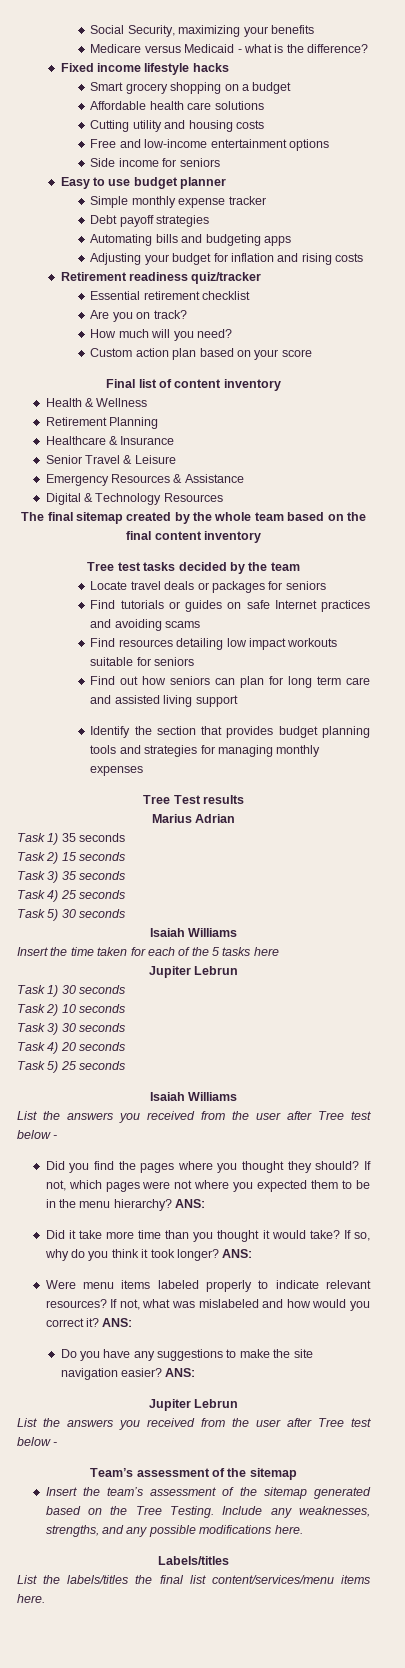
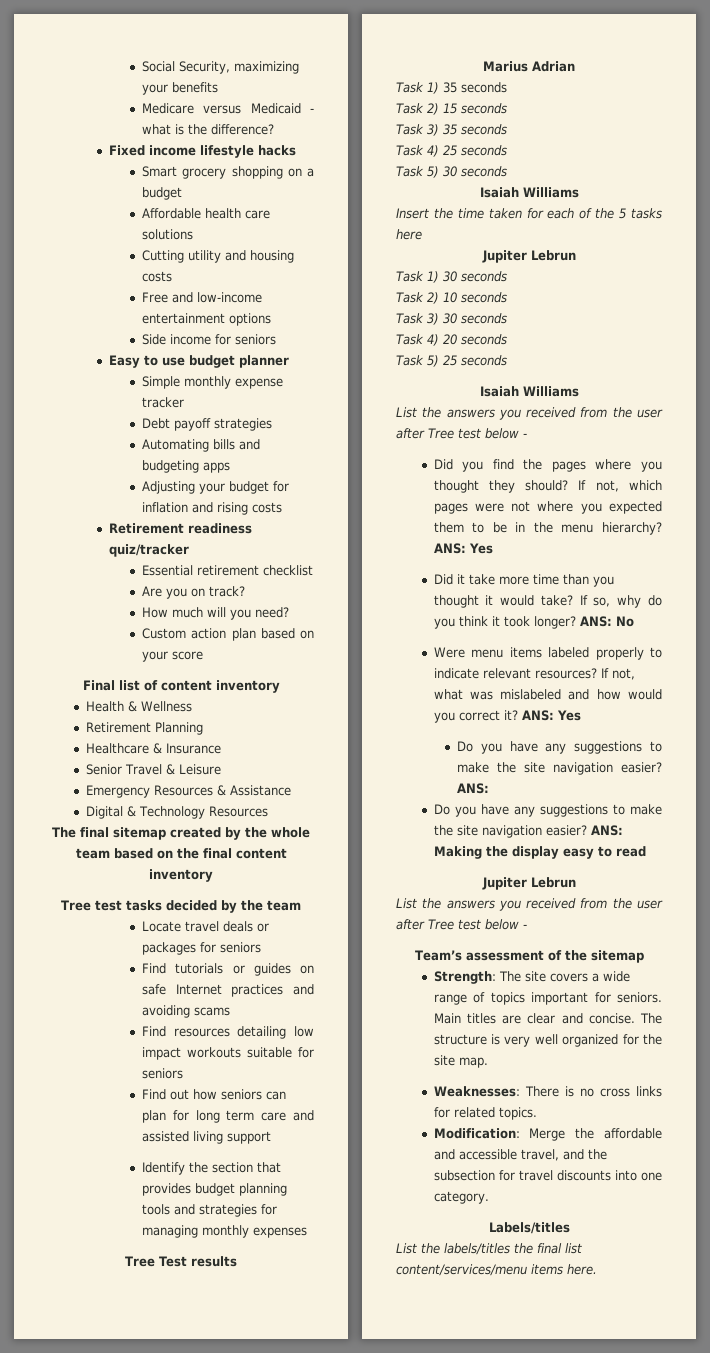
(206, 1203) none -> [468,543,493,554] Yes
(253, 1253) none -> [615,616,634,627] No
(133, 1322) none -> [556,710,581,721] Yes
(196, 1372) none -> [433,804,662,817] [433,825,623,838] [433,846,646,859] // Do you have any suggestions to make the site navigation easier? ANS: Making the display easy to read
[45,1487,371,1499] [45,1506,370,1518] [45,1525,303,1537] Insert the team’s assessment of the sitemap generated based on the Tree Testing. Include any weaknesses, strengths, and any possible modifications here. -> [433,971,630,984] [433,992,662,1005] [433,1013,662,1024] [433,1034,662,1047] [433,1055,488,1068] [433,1086,662,1097] [433,1107,537,1120] [433,1128,662,1141] [433,1149,607,1161] [433,1170,662,1181] [433,1191,489,1204] Strength: The site covers a wide range of topics important for seniors. Main titles are clear and concise. The structure is very well organized for the site map. // Weaknesses: There is no cross links for related topics. // Modification: Merge the affordable and accessible travel, and the subsection for travel discounts into one category.

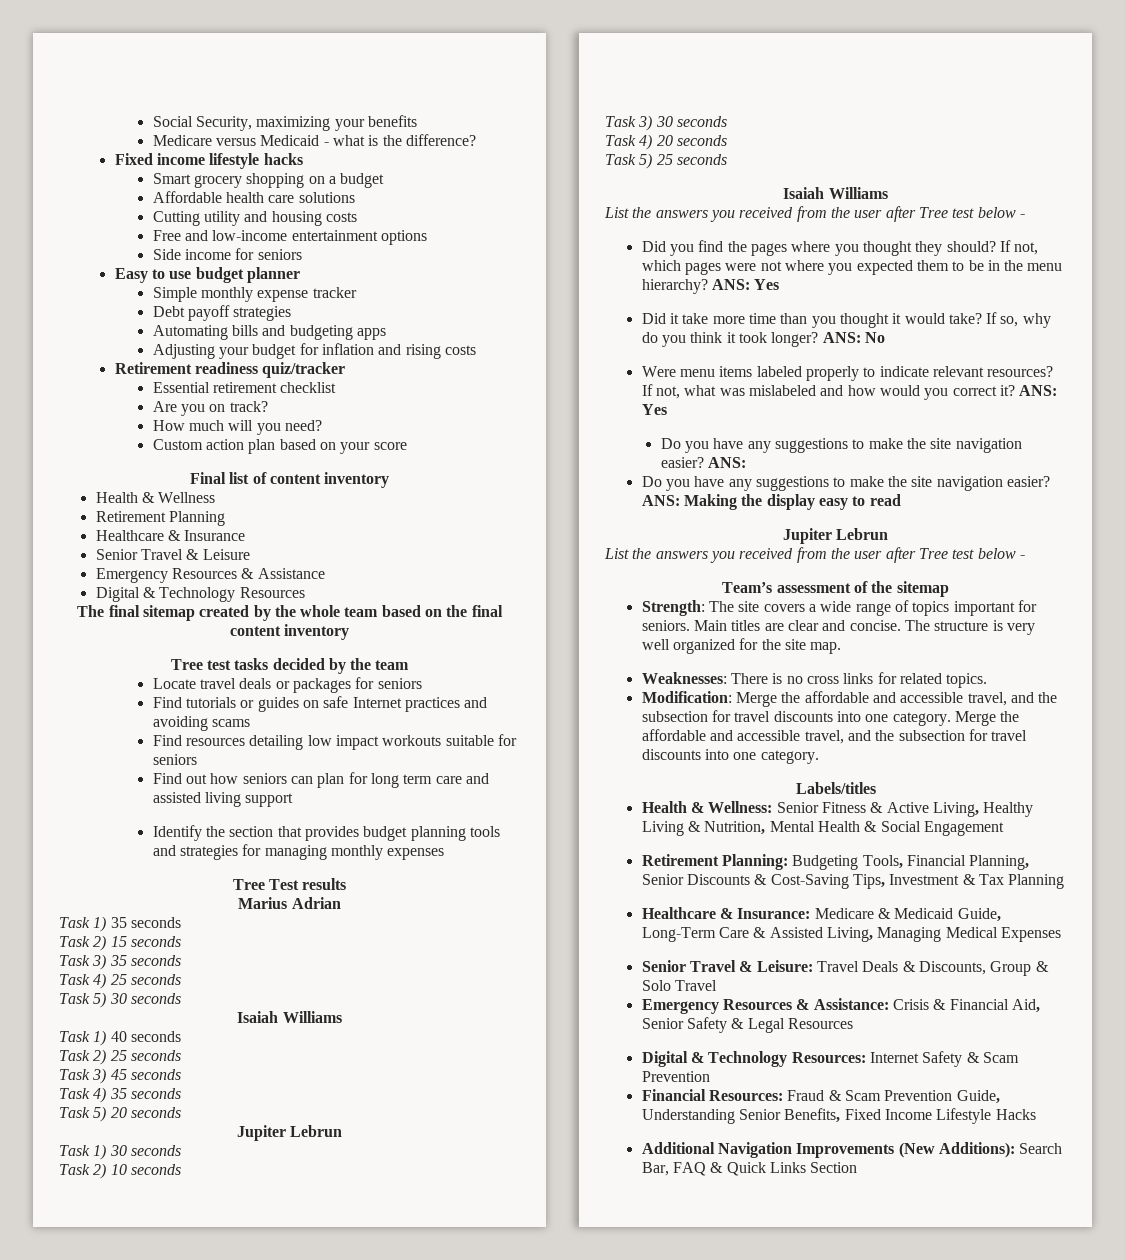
[396,208,662,219] [396,229,422,240] Insert the time taken for each of the 5 tasks here -> [59,1030,181,1046] [59,1049,181,1065] [59,1068,181,1084] [59,1087,181,1103] [59,1106,181,1122] Task 1) 40 seconds // Task 2) 25 seconds // Task 3) 45 seconds // Task 4) 35 seconds // Task 5) 20 seconds
[488,1222,570,1234] [396,1243,582,1255] [396,1264,597,1276] // Labels/titles // List the labels/titles the final list content/services/menu items here. -> [954,711,1020,726] [641,729,1028,744] [641,749,819,764] [795,782,876,794] [641,801,1034,817] [641,821,1004,836] [641,854,1030,870] [641,874,1065,889] [641,907,1001,922] [641,927,1061,942] [641,960,1049,976] [641,980,717,991] [641,998,1040,1014] [641,1017,853,1033] [641,1051,1019,1067] [641,1071,710,1082] [641,1089,1000,1104] [641,1108,1036,1124] [641,1142,1063,1158] [641,1162,858,1176] Merge the affordable and accessible travel, and the subsection for travel discounts into one category. // Labels/titles // Health & Wellness: Senior Fitness & Active Living, Healthy Living & Nutrition, Mental Health & Social Engagement // Retirement Planning: Budgeting Tools, Financial Planning, Senior Discounts & Cost-Saving Tips, Investment & Tax Planning // Healthcare & Insurance: Medicare & Medicaid Guide, Long-Term Care & Assisted Living, Managing Medical Expenses // Senior Travel & Leisure: Travel Deals & Discounts, Group & Solo Travel // Emergency Resources & Assistance: Crisis & Financial Aid, Senior Safety & Legal Resources // Digital & Technology Resources: Internet Safety & Scam Prevention // Financial Resources: Fraud & Scam Prevention Guide, Understanding Senior Benefits, Fixed Income Lifestyle Hacks // Additional Navigation Improvements (New Additions): Search Bar, FAQ & Quick Links Section

